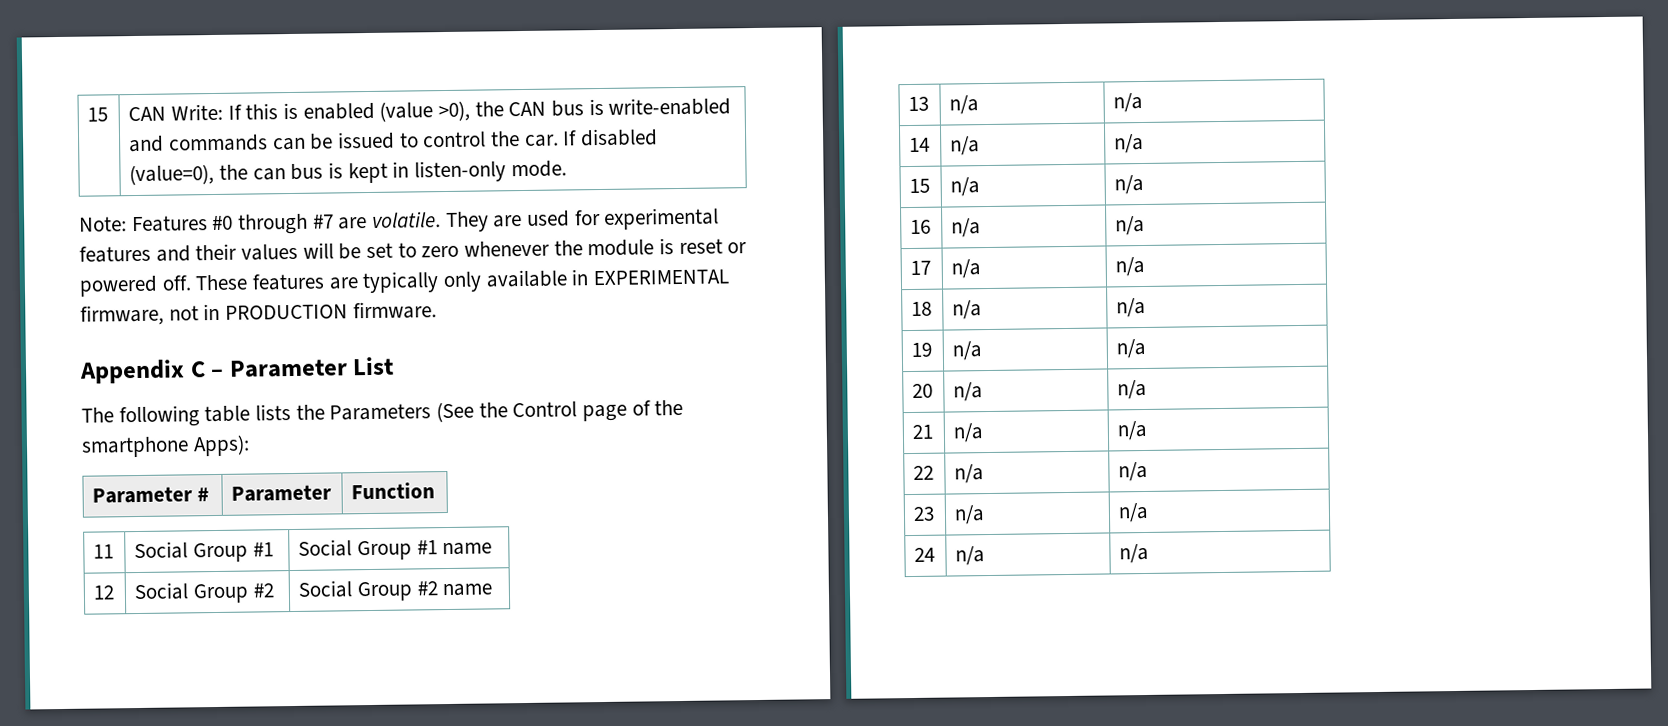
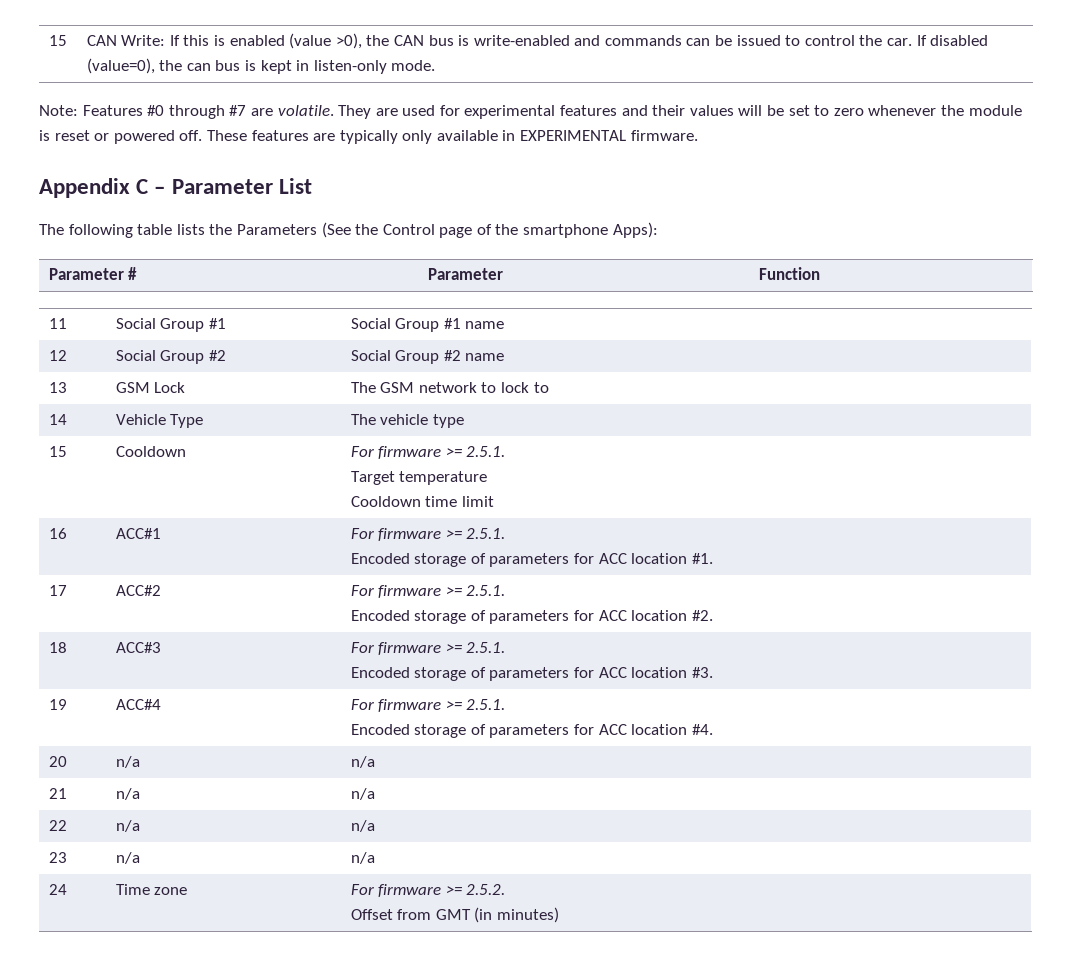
[80,303,349,326] firmware, not in PRODUCTION -> (627, 135) none
[949,95,980,115] [1113,92,1144,113] [909,137,931,153] [950,136,981,156] [1114,133,1145,154] [909,178,931,194] [950,177,981,197] [1114,174,1145,195] [910,219,932,235] [951,218,982,238] [1115,215,1146,236] [910,260,932,275] [951,259,982,279] [1115,256,1146,277] [911,301,933,316] [952,300,983,320] [1116,297,1147,318] [911,342,933,357] [952,341,983,361] [1116,338,1147,359] n/a | n/a // 14 | n/a | n/a // 15 | n/a | n/a // 16 | n/a | n/a // 17 | n/a | n/a // 18 | n/a | n/a // 19 | n/a | n/a -> [115,382,186,393] [350,382,549,393] [48,414,67,425] [115,414,204,428] [350,414,464,428] [48,446,67,457] [115,446,186,457] [350,446,506,459] [350,471,488,485] [350,496,494,507] [48,528,67,539] [115,528,161,539] [350,528,506,541] [350,553,713,567] [48,585,67,596] [115,585,161,596] [350,585,506,598] [350,610,713,624] [48,642,67,653] [115,642,161,653] [350,642,506,655] [350,667,713,681] [48,699,67,710] [115,699,161,710] [350,699,506,712] [350,724,713,738] GSM Lock | The GSM network to lock to // 14 | Vehicle Type | The vehicle type // 15 | Cooldown | For firmware >= 2.5.1. // Target temperature // Cooldown time limit // 16 | ACC#1 | For firmware >= 2.5.1. // Encoded storage of parameters for ACC location #1. // 17 | ACC#2 | For firmware >= 2.5.1. // Encoded storage of parameters for ACC location #2. // 18 | ACC#3 | For firmware >= 2.5.1. // Encoded storage of parameters for ACC location #3. // 19 | ACC#4 | For firmware >= 2.5.1. // Encoded storage of parameters for ACC location #4.
[955,546,986,566] [1119,543,1150,564] n/a | n/a -> [115,884,188,895] [350,884,506,897] [350,907,559,923] Time zone | For firmware >= 2.5.2. // Offset from GMT (in minutes)

